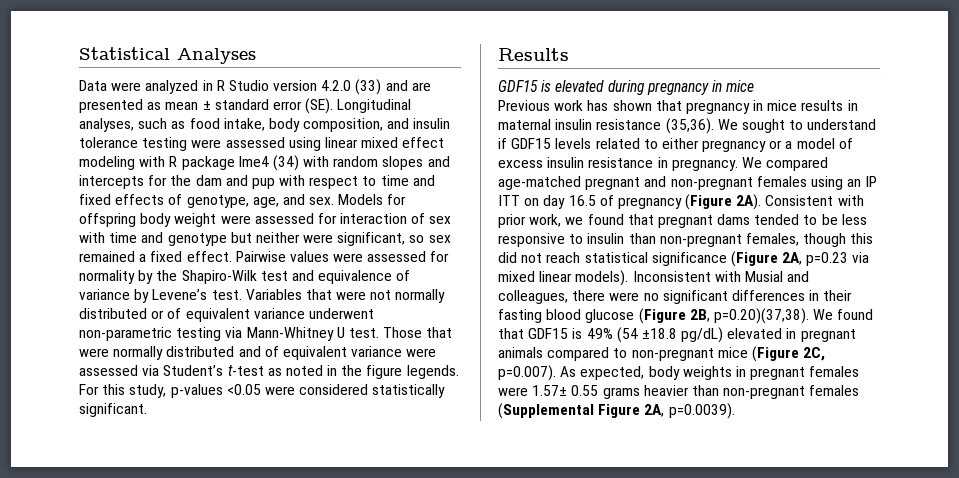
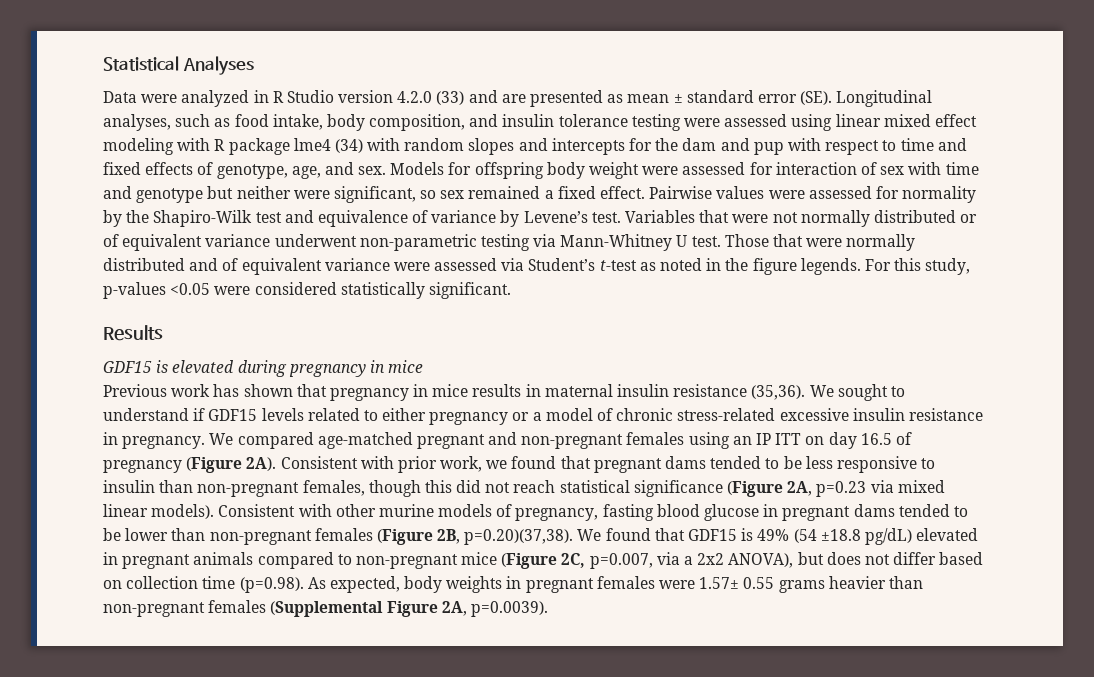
[498,160,543,168] excess -> [616,408,849,421] chronic stress-related excessive
[632,271,810,282] [498,290,853,304] [498,309,635,323] Inconsistent with Musial and colleagues, there were no significant differences in their fasting blood glucose -> [218,504,968,521] [103,528,373,545] Consistent with other murine models of pregnancy, fasting blood glucose in pregnant dams tended to be lower than non-pregnant females
[498,365,556,381] p=0.007). -> [589,552,984,569] [103,576,304,593] p=0.007, via a 2x2 ANOVA), but does not differ based on collection time (p=0.98).

